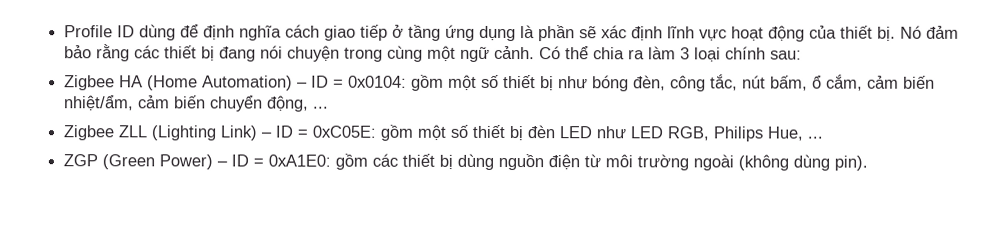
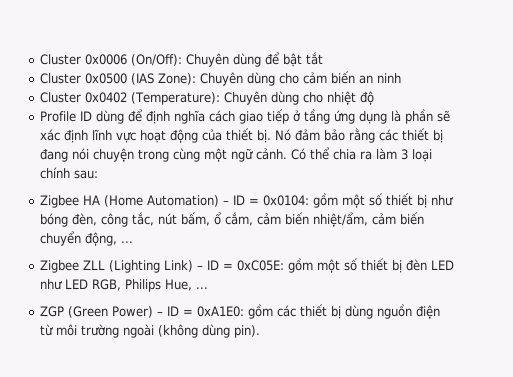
(64, 31) none -> [40,52,324,67] [40,71,402,86] [40,91,375,105] Cluster 0x0006 (On/Off): Chuyên dùng để bật tắt // Cluster 0x0500 (IAS Zone): Chuyên dùng cho cảm biến an ninh // Cluster 0x0402 (Temperature): Chuyên dùng cho nhiệt độ //

